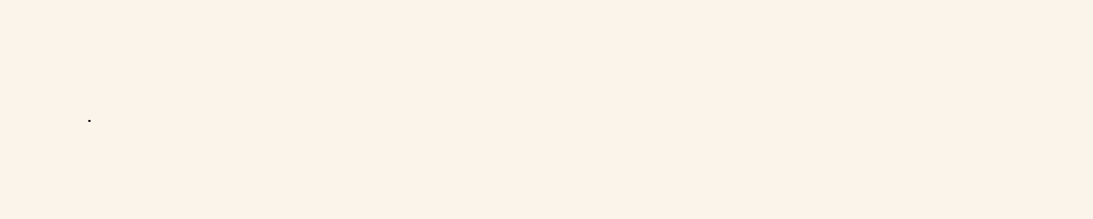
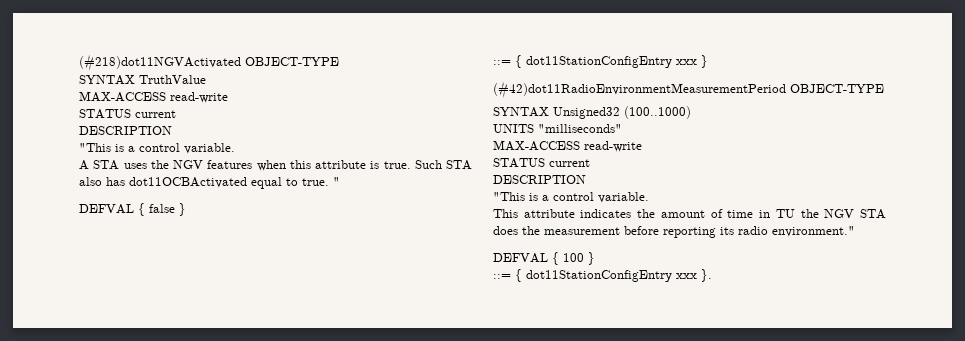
[87,119,92,122] . -> [79,54,339,71] [79,75,206,85] [79,91,228,103] [79,109,176,119] [79,126,172,135] [79,143,235,154] [79,160,472,171] [79,177,340,189] [79,203,186,216] [493,55,708,68] [493,81,884,98] [493,106,691,119] [493,124,622,133] [493,140,642,152] [493,158,590,168] [493,175,586,184] [493,192,649,203] [493,209,886,219] [493,226,855,238] [493,252,595,265] [493,269,712,282] (#218)dot11NGVActivated OBJECT-TYPE // SYNTAX TruthValue // MAX-ACCESS read-write // STATUS current // DESCRIPTION // "This is a control variable. // A STA uses the NGV features when this attribute is true. Such STA also has dot11OCBActivated equal to true. " // DEFVAL { false } // ::= { dot11StationConfigEntry xxx } // (#42)dot11RadioEnvironmentMeasurementPeriod OBJECT-TYPE // SYNTAX Unsigned32 (100..1000) // UNITS "milliseconds" // MAX-ACCESS read-write // STATUS current // DESCRIPTION // "This is a control variable. // This attribute indicates the amount of time in TU the NGV STA does the measurement before reporting its radio environment." // DEFVAL { 100 } // ::= { dot11StationConfigEntry xxx }.

